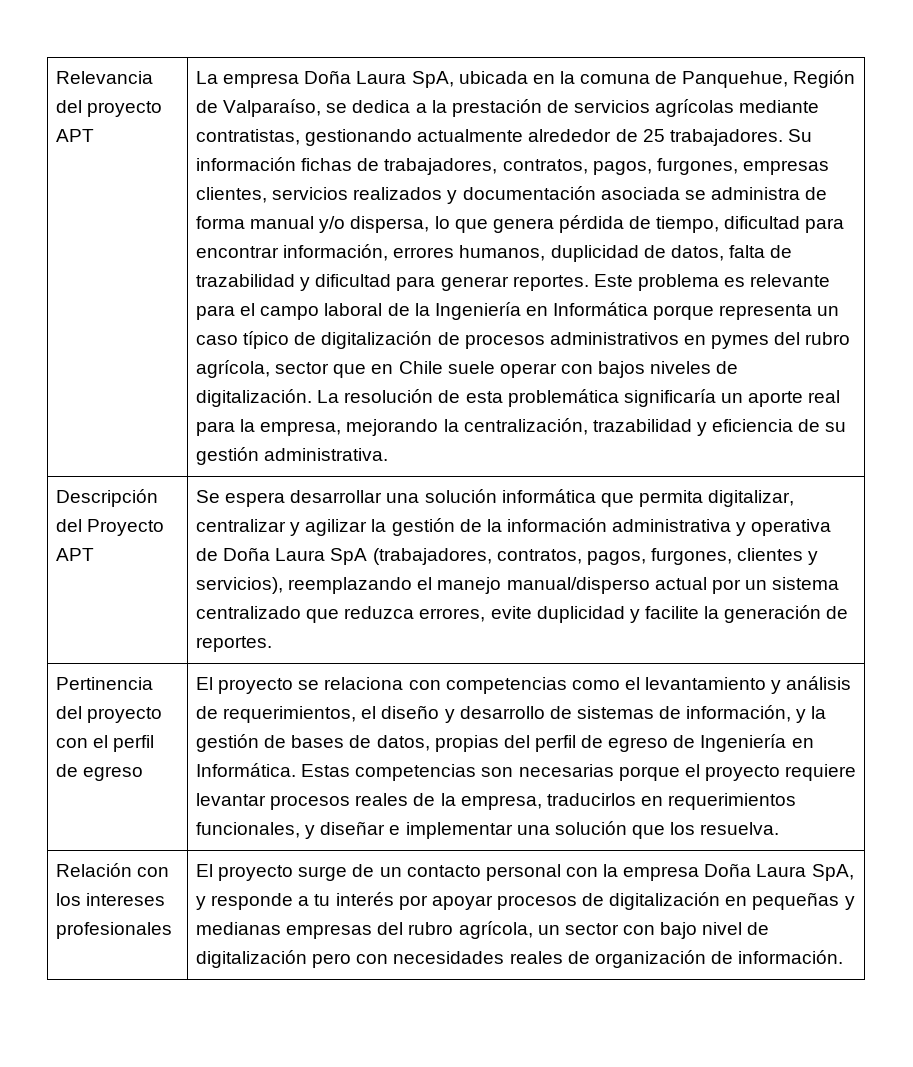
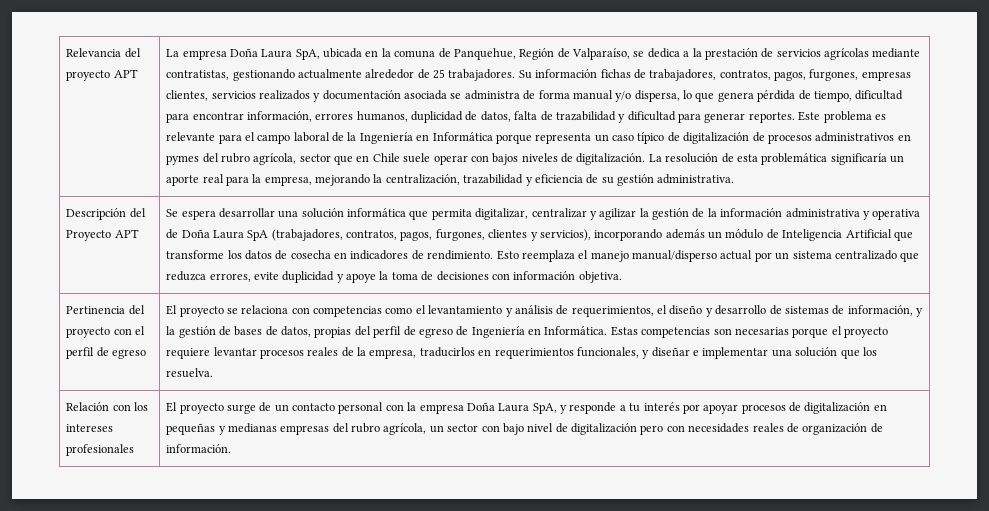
[288,577,413,594] reemplazando -> [594,229,913,241] [166,250,575,262] incorporando además un módulo de Inteligencia Artificial que transforme los datos de cosecha en indicadores de rendimiento. Esto reemplaza
[644,605,849,623] [195,636,272,652] facilite la generación de reportes. -> [346,271,622,283] apoye la toma de decisiones con información objetiva.

